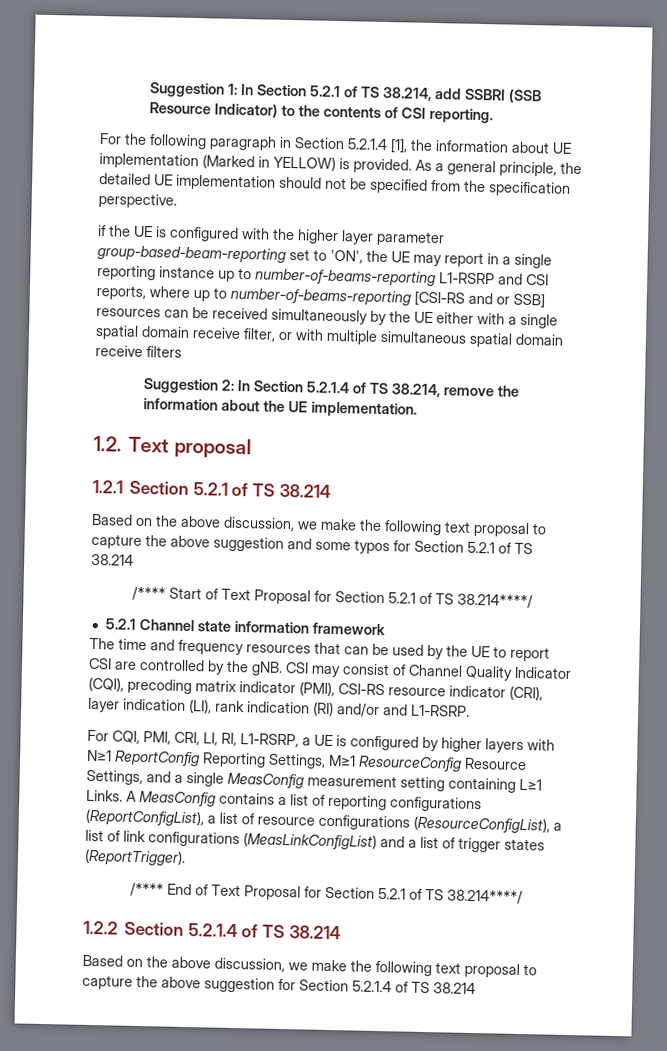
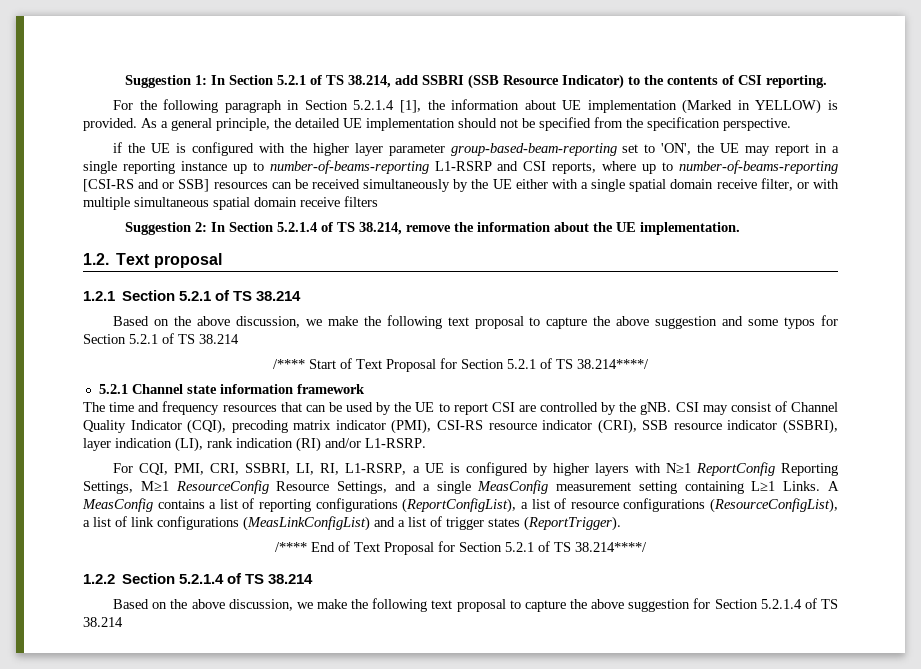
(543, 693) none -> [642,419,838,434] SSB resource indicator (SSBRI),
[383,704,408,716] and -> (361, 443) none
(200, 738) none -> [245,463,291,475] SSBRI,

